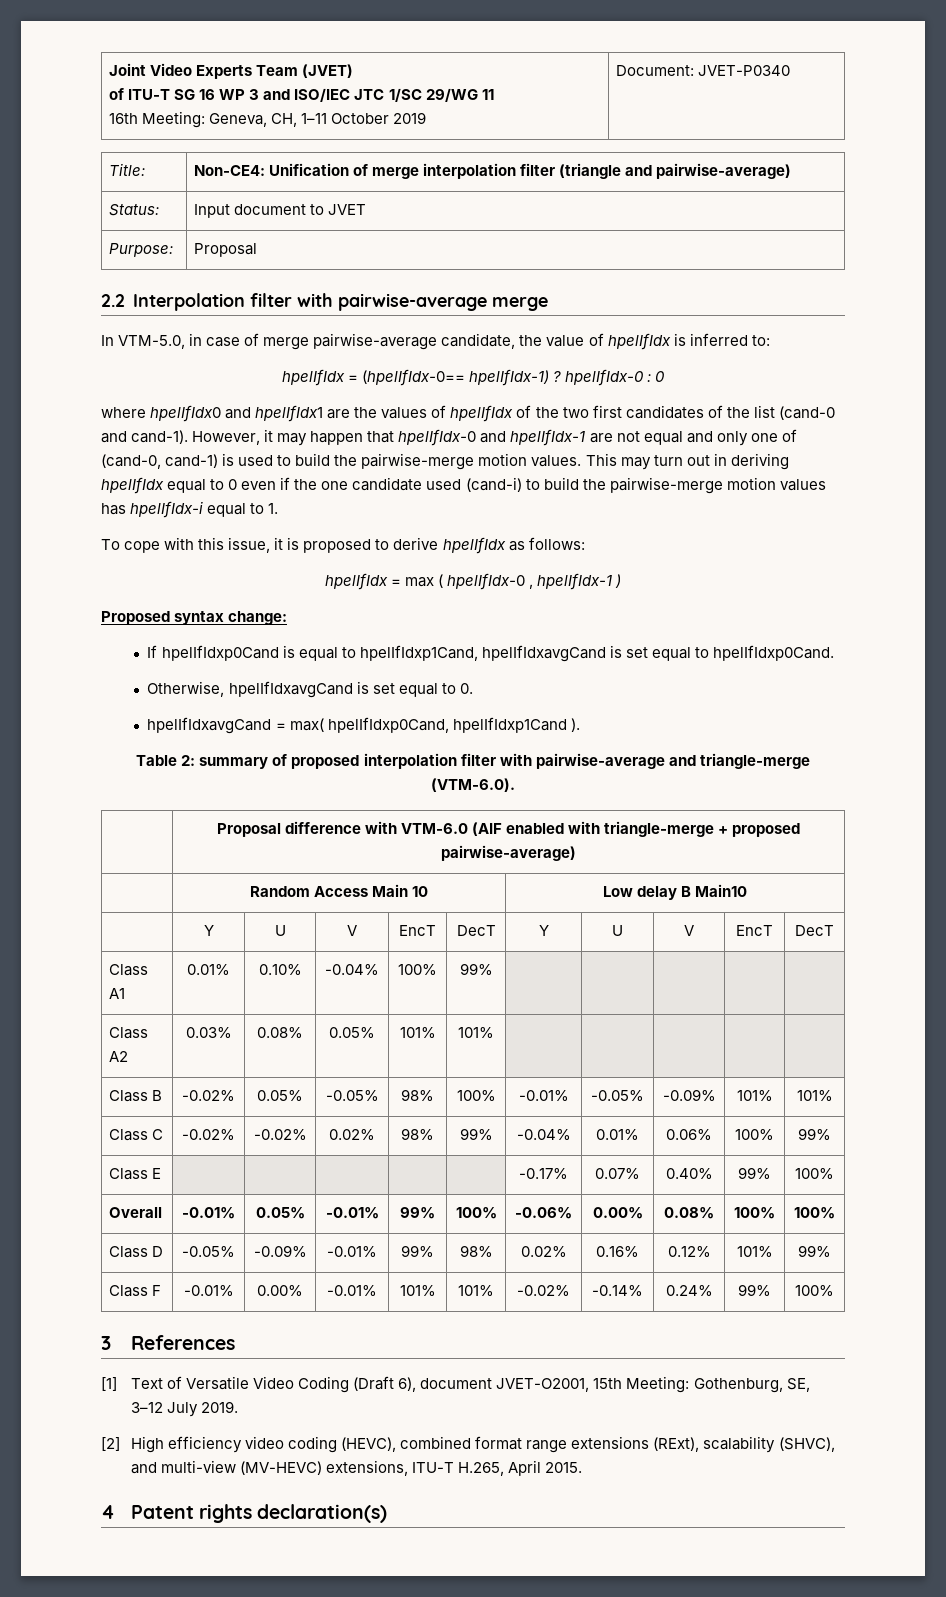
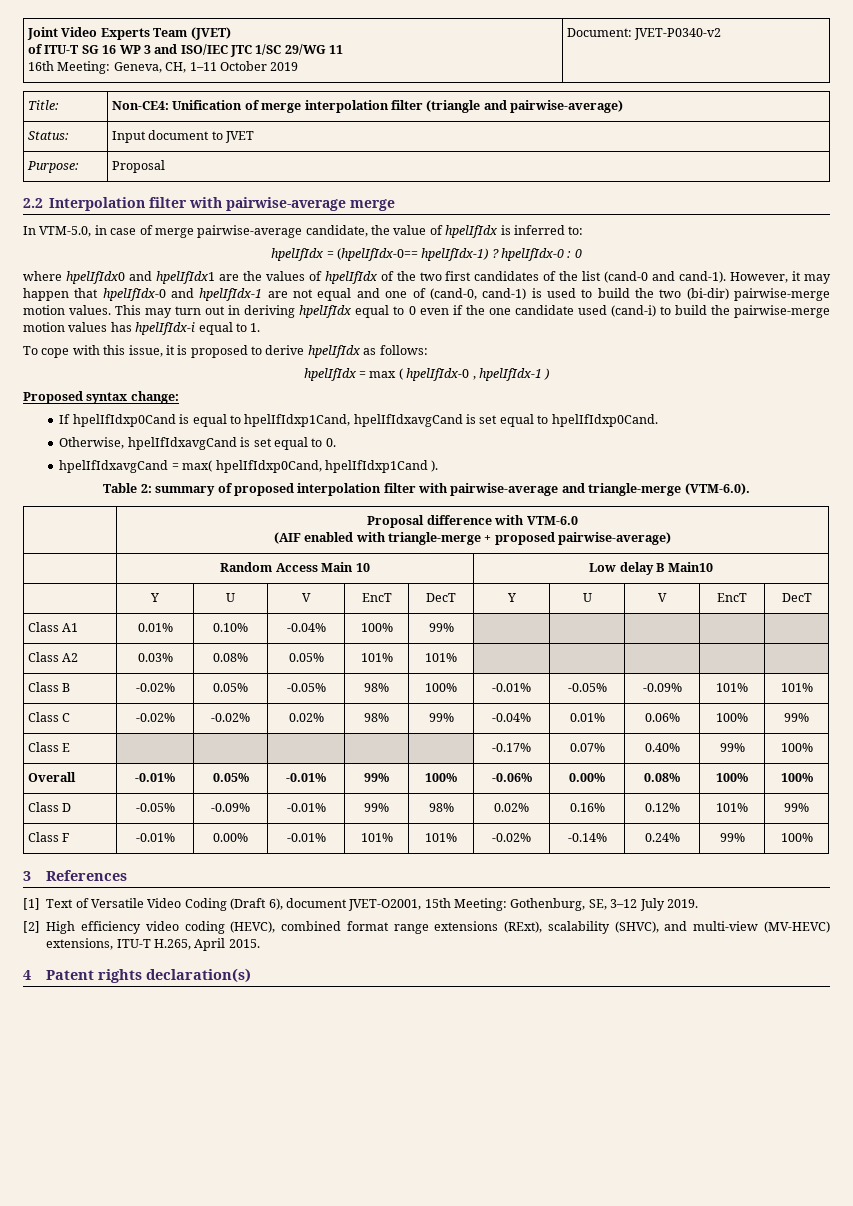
[698,65,791,76] JVET-P0340 -> [634,28,722,40] JVET-P0340-v2
[716,431,748,446] only -> (380, 293) none
(358, 460) none -> [659,288,729,300] two (bi-dir)
(468, 828) none -> (578, 520) //

